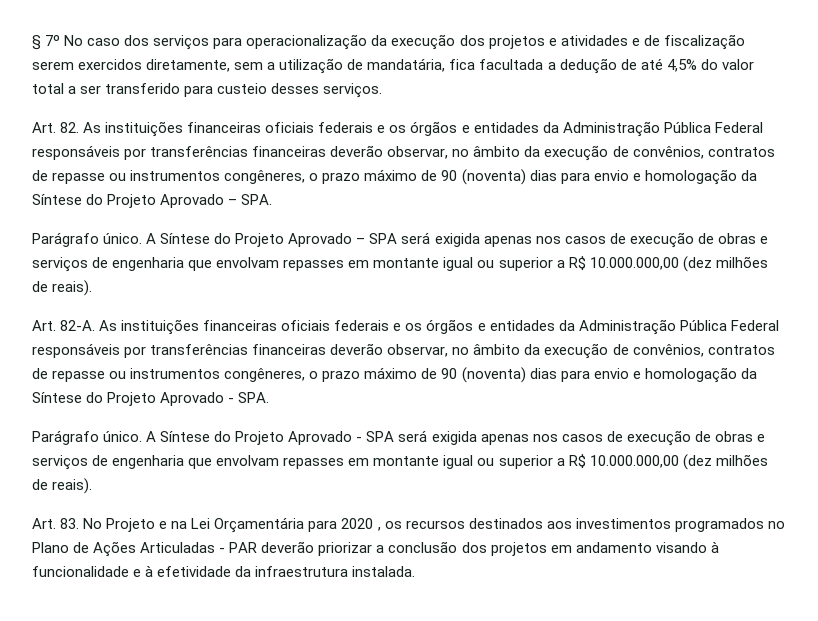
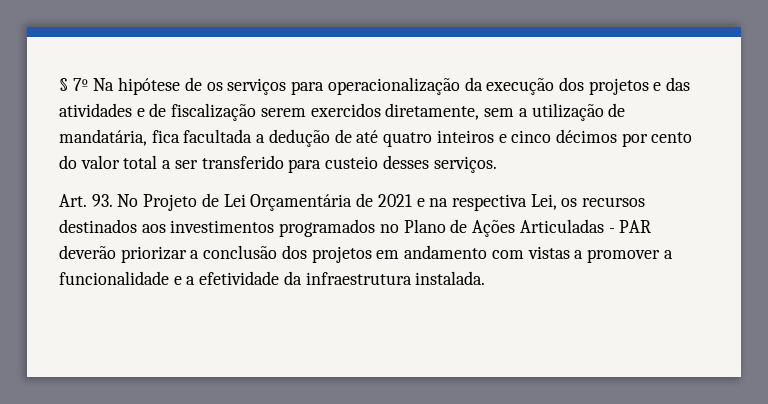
[64,35,150,46] No caso dos -> [93,77,223,95] Na hipótese de os
(557, 42) none -> [666,77,691,91] das
[666,59,697,72] 4,5% -> [383,129,693,147] quatro inteiros e cinco décimos por cento
[60,121,763,137] [32,145,775,161] [32,169,757,185] [32,194,273,208] [32,232,768,248] [32,256,768,272] [32,280,93,296] [32,319,779,335] [32,343,775,359] [32,367,757,383] [32,392,270,406] [32,430,765,446] [32,454,768,470] [32,478,93,494] [32,517,381,533] 82. As instituições financeiras oficiais federais e os órgãos e entidades da Administração Pública Federal responsáveis por transferências financeiras deverão observar, no âmbito da execução de convênios, contratos de repasse ou instrumentos congêneres, o prazo máximo de 90 (noventa) dias para envio e homologação da Síntese do Projeto Aprovado – SPA. // Parágrafo único. A Síntese do Projeto Aprovado – SPA será exigida apenas nos casos de execução de obras e serviços de engenharia que envolvam repasses em montante igual ou superior a R$ 10.000.000,00 (dez milhões de reais). // Art. 82-A. As instituições financeiras oficiais federais e os órgãos e entidades da Administração Pública Federal responsáveis por transferências financeiras deverão observar, no âmbito da execução de convênios, contratos de repasse ou instrumentos congêneres, o prazo máximo de 90 (noventa) dias para envio e homologação da Síntese do Projeto Aprovado - SPA. // Parágrafo único. A Síntese do Projeto Aprovado - SPA será exigida apenas nos casos de execução de obras e serviços de engenharia que envolvam repasses em montante igual ou superior a R$ 10.000.000,00 (dez milhões de reais). // Art. 83. No Projeto e na Lei Orçamentária para 2020 , -> [91,193,557,211] 93. No Projeto de Lei Orçamentária de 2021 e na respectiva Lei,
[655,541,719,553] visando à -> [491,246,673,263] com vistas a promover a
[145,565,154,577] à -> [186,276,196,285] a

